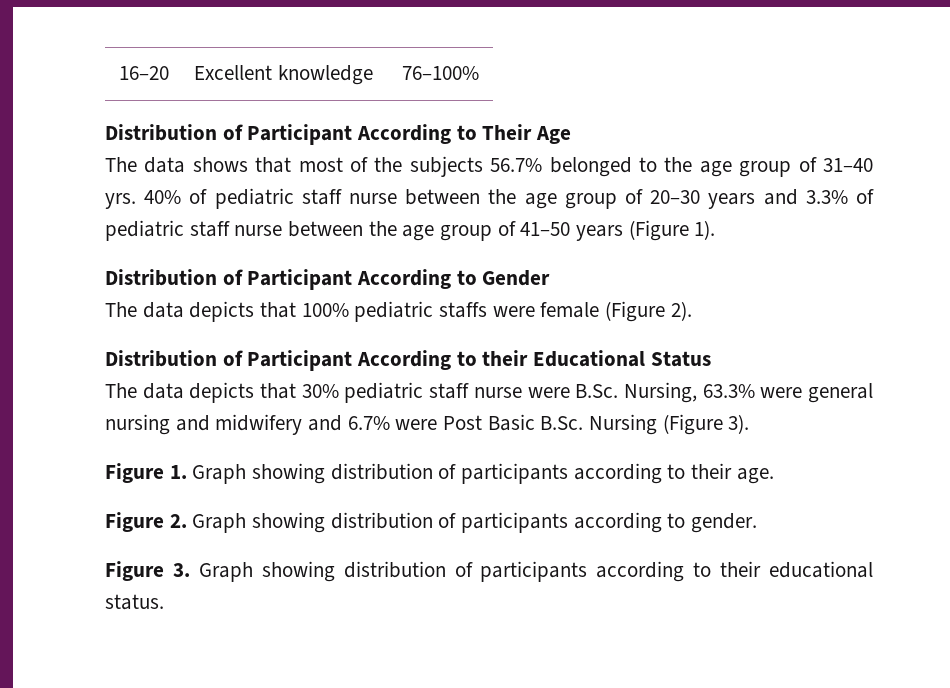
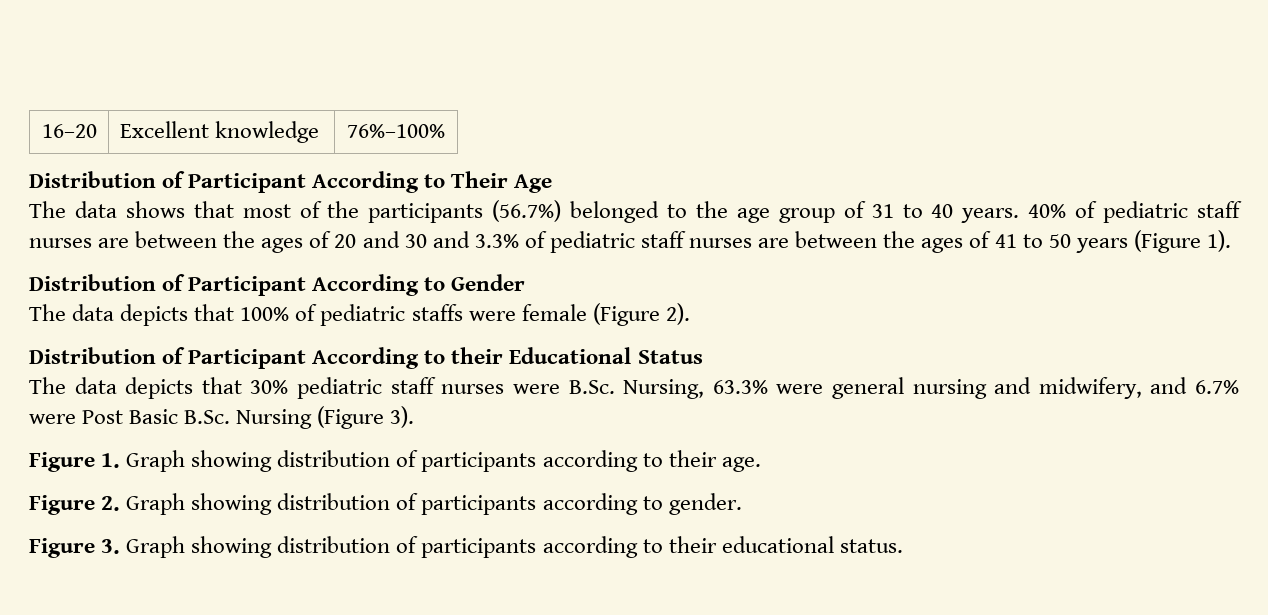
[402,66,479,80] 76–100% -> [347,124,445,138] 76%–100%
[409,156,543,177] subjects 56.7% -> [368,200,562,223] participants (56.7%)
[822,158,873,172] [105,188,756,209] 31–40 yrs. 40% of pediatric staff nurse between the age group of 20–30 years -> [871,201,1242,223] [29,231,427,253] 31 to 40 years. 40% of pediatric staff nurses are between the ages of 20 and 30
[234,221,571,241] nurse between the age group of 41–50 -> [689,231,1071,253] nurses are between the ages of 41 to 50
(349, 310) none -> [295,304,318,321] of
[473,387,522,398] nurse -> [441,384,505,394] nurses
[215,414,303,435] midwifery -> [1038,377,1142,399] midwifery,

